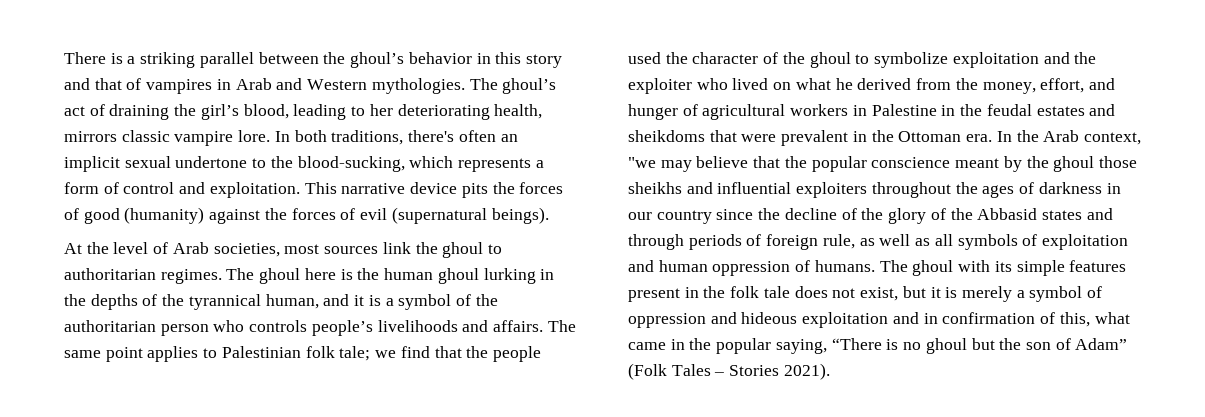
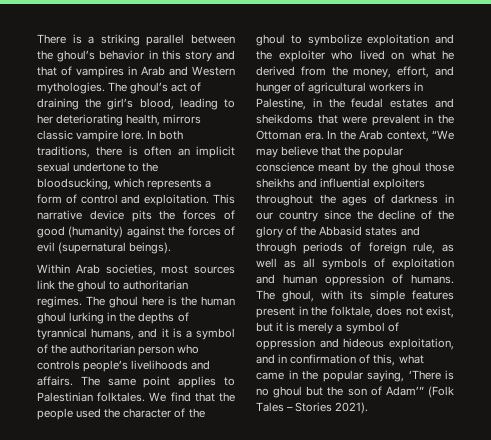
[408,130,455,142] there's -> [96,146,138,156] there is
[297,156,405,172] blood-sucking, -> [37,178,111,190] bloodsucking,
[64,242,169,254] At the level of -> [37,264,70,274] Within
[162,294,319,310] the tyrannical human, -> [37,328,135,340] tyrannical humans,
[305,346,397,361] folk tale; we -> [97,392,167,402] folktales. We
[871,104,937,116] Palestine -> [256,98,306,110] Palestine,
[628,157,656,168] "we -> [432,130,454,140] “We
[912,260,954,276] ghoul -> [282,290,314,302] ghoul,
[730,286,790,298] folk tale -> [330,306,373,318] folktale,
[802,312,889,328] exploitation -> [389,338,454,350] exploitation,
[831,338,882,350] “There -> [408,370,441,380] ‘There
[1075,338,1128,350] Adam” -> [385,386,424,396] Adam’”

